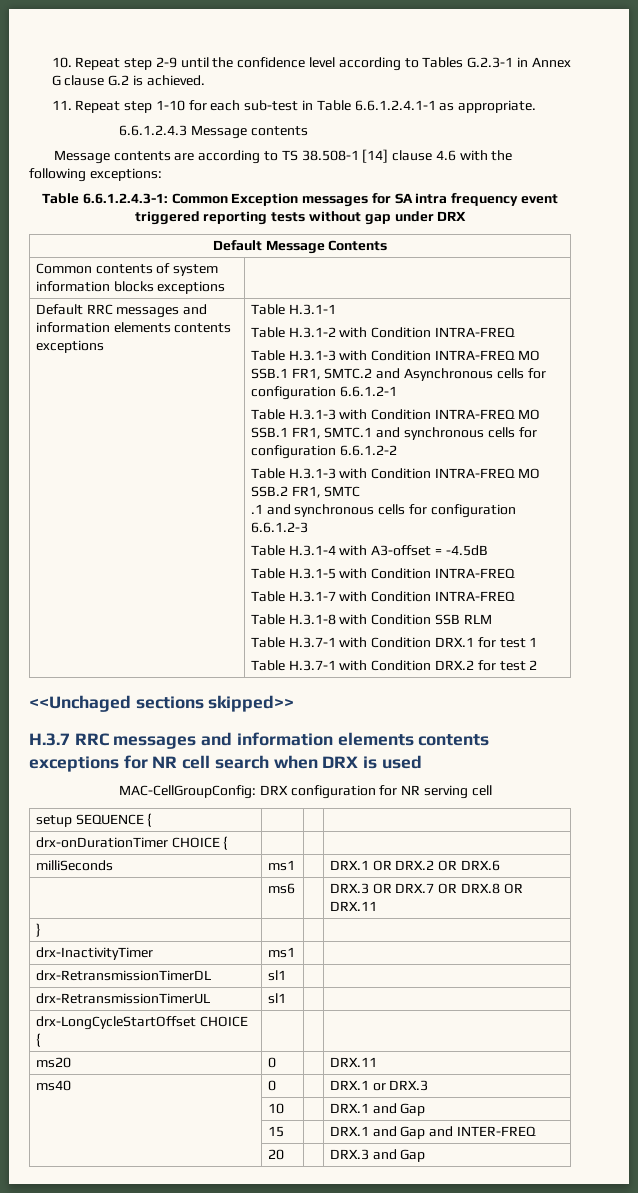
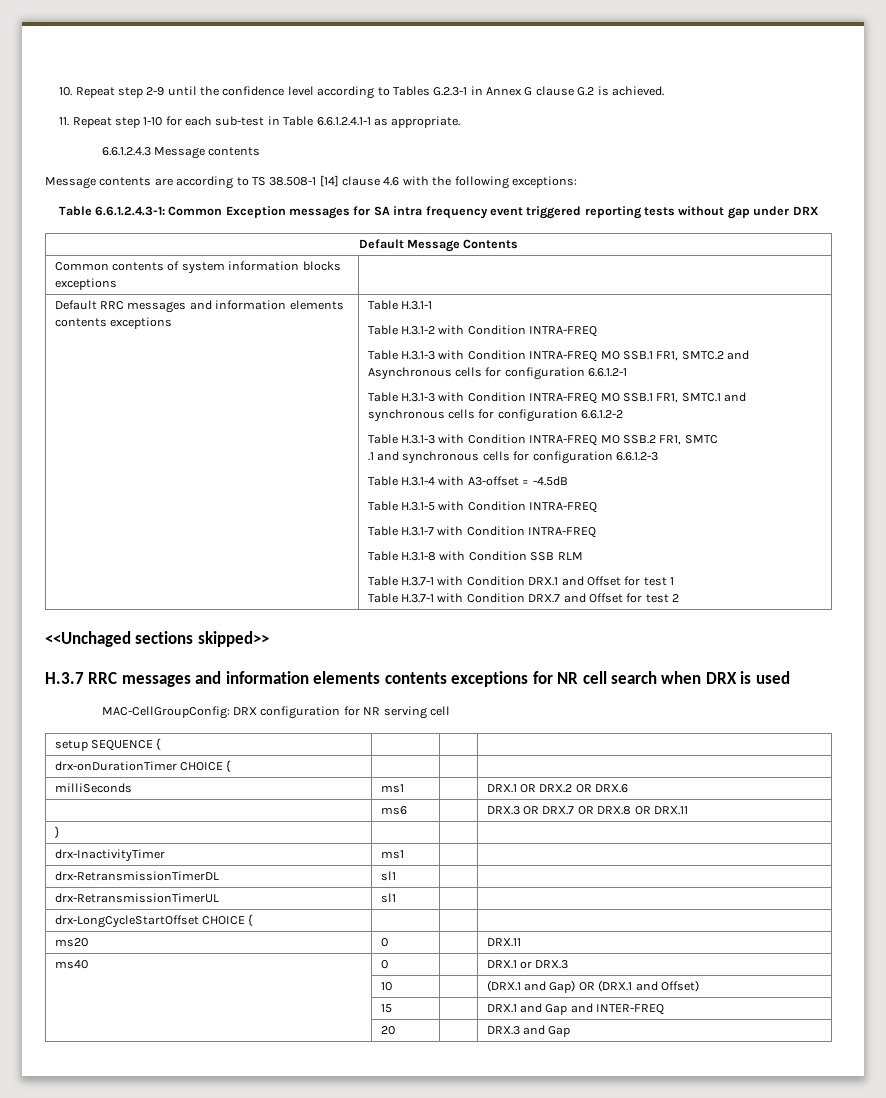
(474, 642) none -> [561,576,621,586] and Offset
[434,660,474,670] DRX.2 -> [528,593,623,603] DRX.7 and Offset
[329,1103,426,1116] DRX.1 and Gap -> [486,980,699,993] (DRX.1 and Gap) OR (DRX.1 and Offset)

